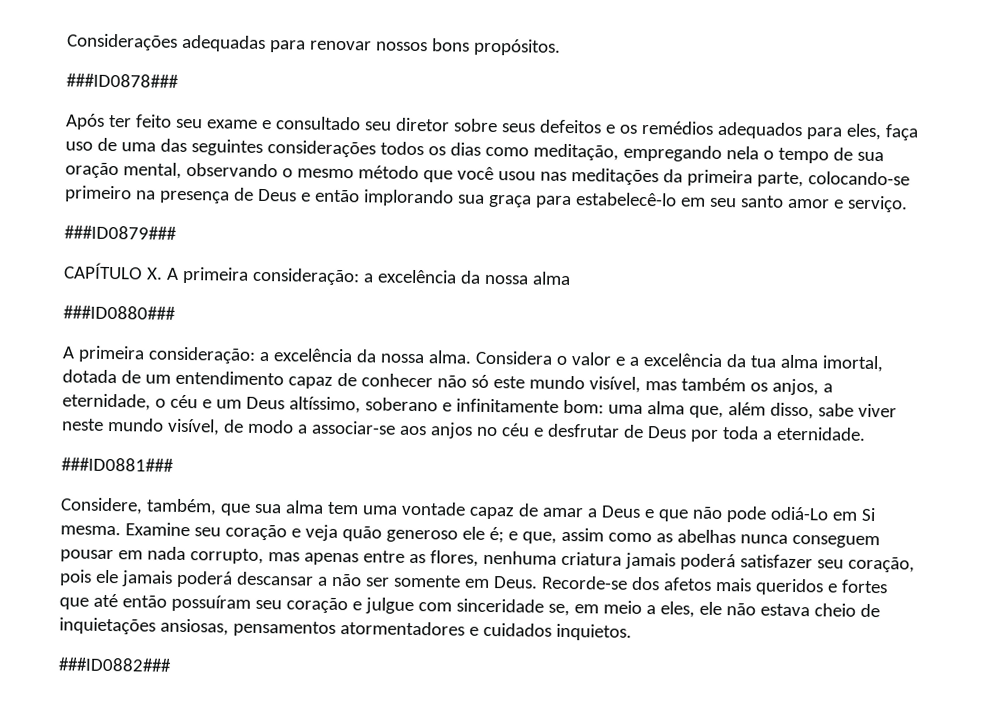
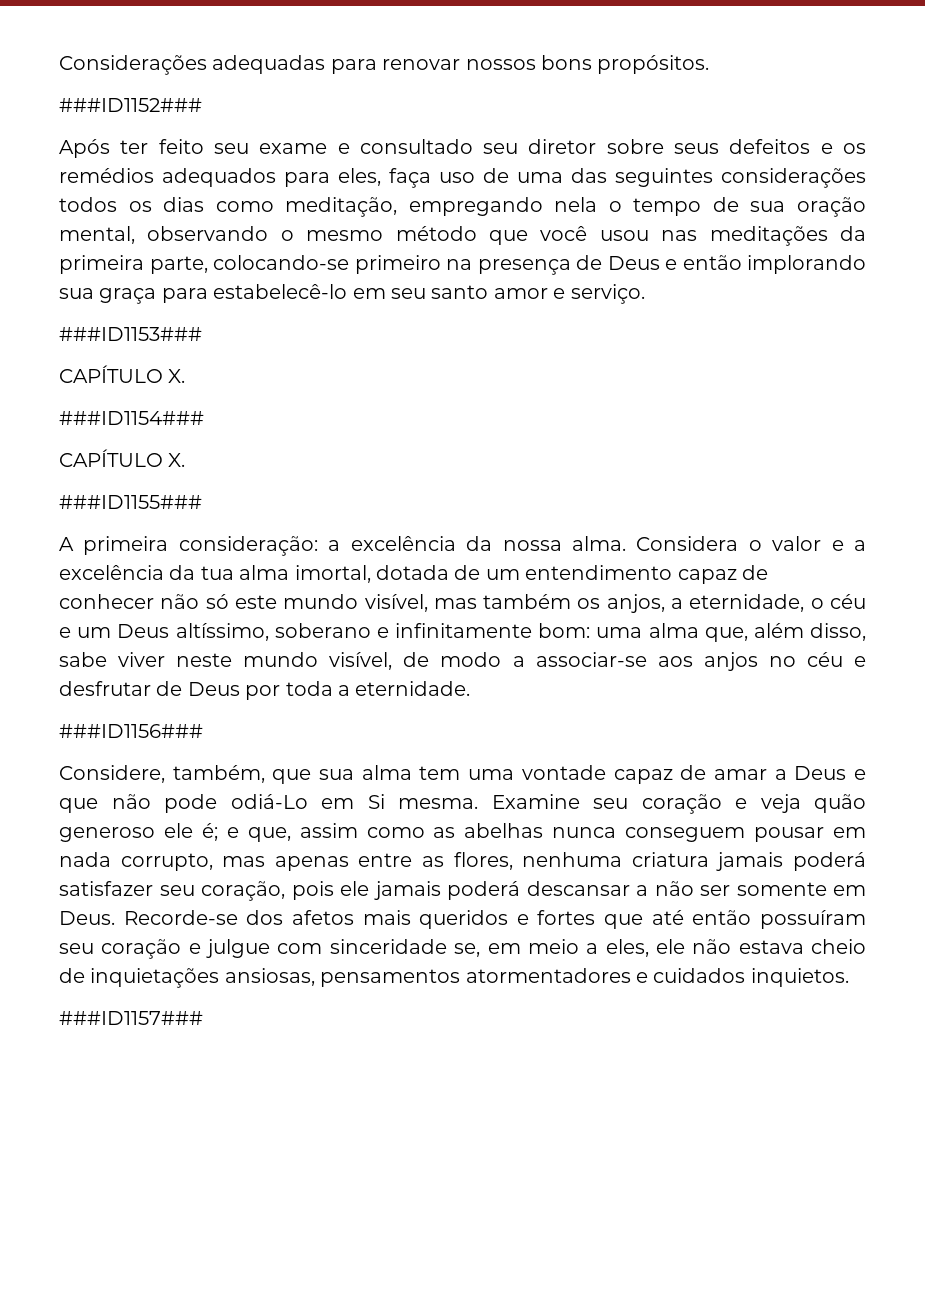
[66,73,179,88] ###ID0878### -> [59,98,202,112] ###ID1152###
[64,225,177,240] [63,262,571,286] [63,305,176,320] ###ID0879### // CAPÍTULO X. A primeira consideração: a excelência da nossa alma // ###ID0880### -> [59,327,202,341] [59,365,186,383] [59,411,204,425] [59,449,186,467] [59,495,202,509] ###ID1153### // CAPÍTULO X. // ###ID1154### // CAPÍTULO X. // ###ID1155###
[61,457,174,472] ###ID0881### -> [59,724,203,738] ###ID1156###
[58,657,172,672] ###ID0882### -> [59,1011,203,1025] ###ID1157###

